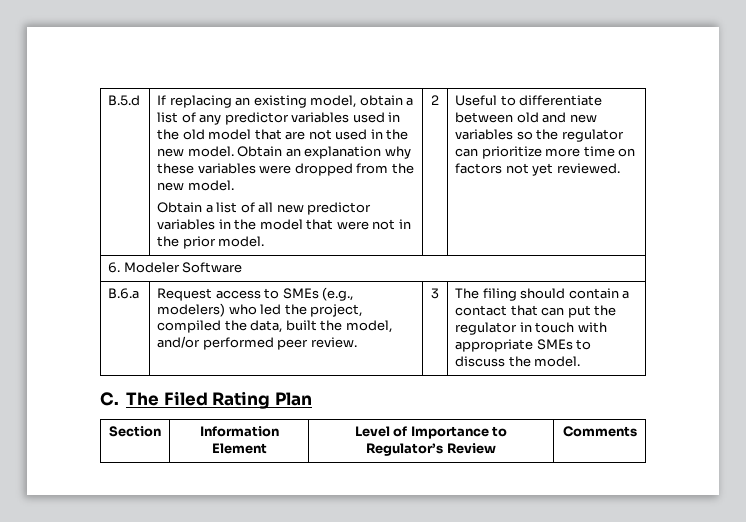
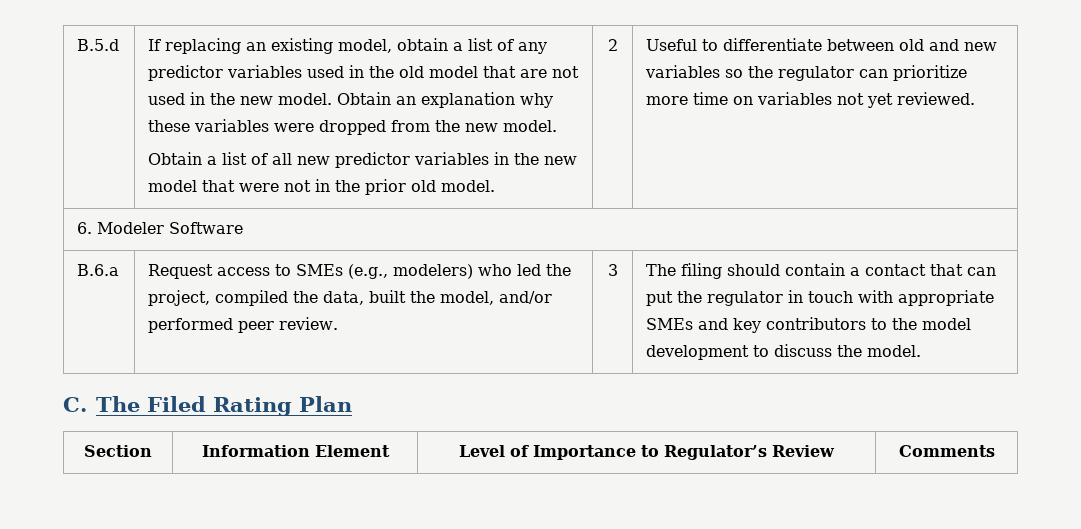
(257, 224) none -> [544,156,578,165] new
(216, 242) none -> [411,180,437,192] old
[455,163,503,174] factors -> [757,92,833,105] variables
(573, 344) none -> [698,317,972,333] [646,345,750,360] and key contributors to the model development

